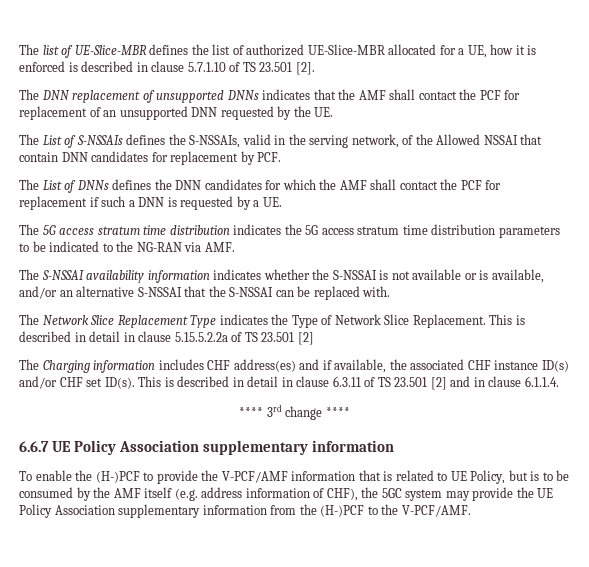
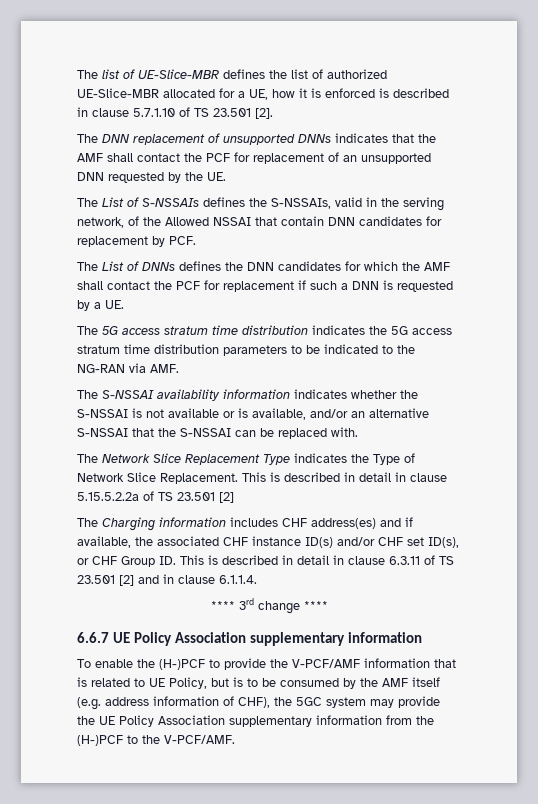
[104,377,135,389] ID(s). -> [428,537,459,548] [77,556,176,567] ID(s), or CHF Group ID.

